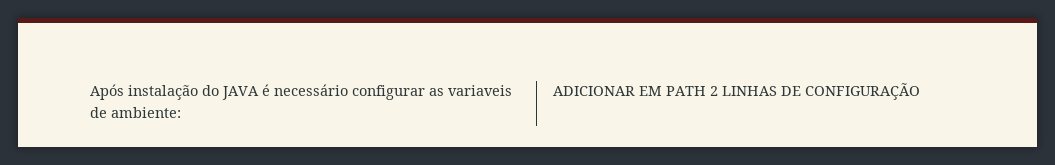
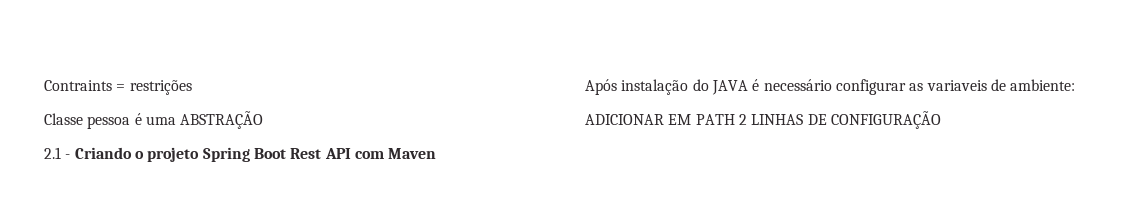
(90, 92) none -> [44,80,192,95] [44,111,264,129] [44,147,437,162] Contraints = restrições // Classe pessoa é uma ABSTRAÇÃO // 2.1 - Criando o projeto Spring Boot Rest API com Maven //

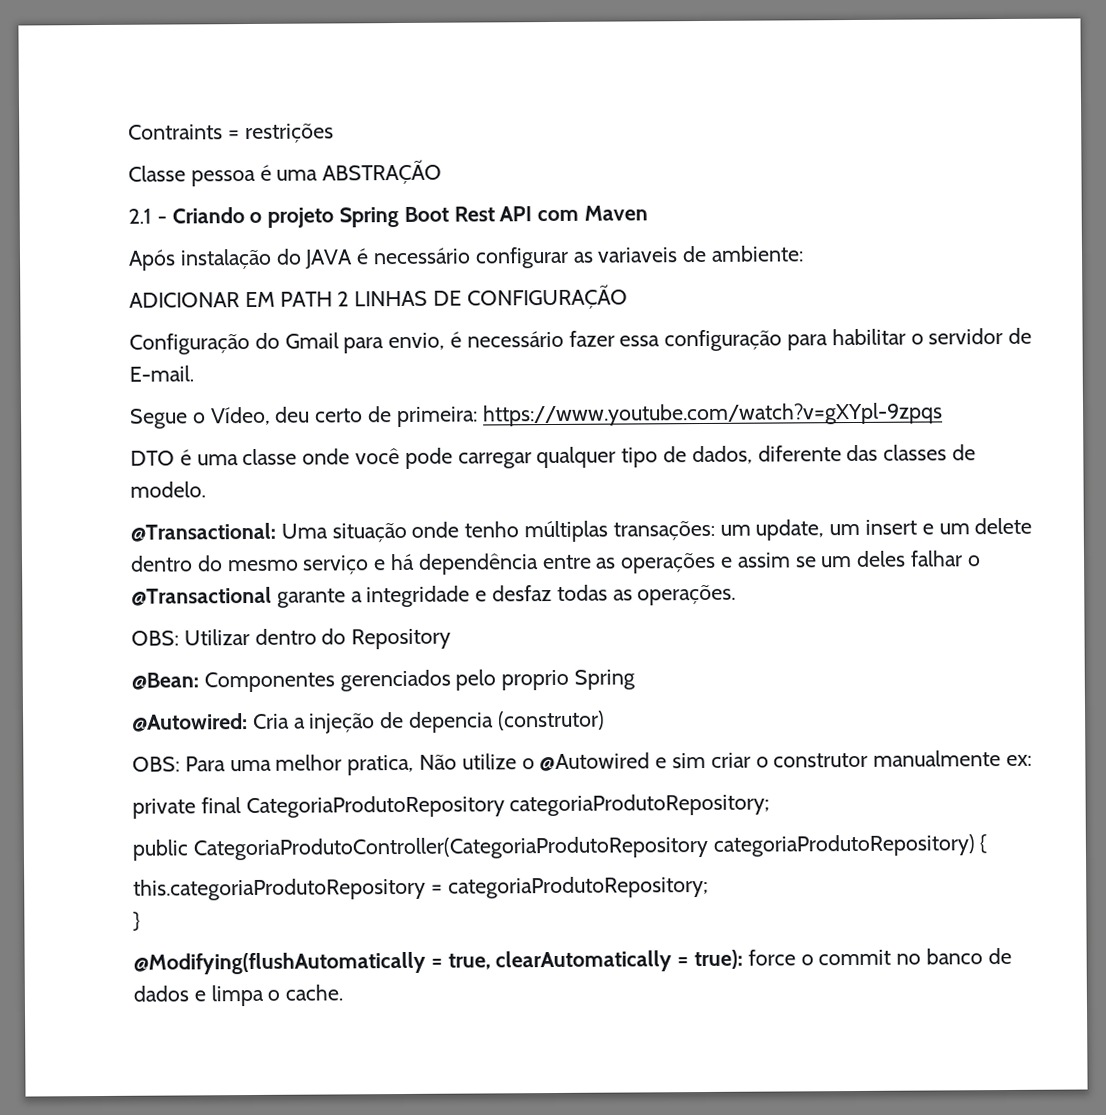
(941, 120) none -> [129,327,1033,355] [129,365,194,382] [130,402,943,429] [130,444,977,469] [130,481,206,498] [130,517,1033,543] [130,550,981,575] [131,584,737,608] [131,628,452,650] [131,669,636,693] [132,710,605,734] [132,750,1033,776] [132,793,771,819] [132,834,988,861] [133,875,709,901] [133,911,141,931] [133,947,1012,975] [133,984,344,1007] // Configuração do Gmail para envio, é necessário fazer essa configuração para habilitar o servidor de E-mail. // Segue o Vídeo, deu certo de primeira: https://www.youtube.com/watch?v=gXYpl-9zpqs // DTO é uma classe onde você pode carregar qualquer tipo de dados, diferente das classes de modelo. // @Transactional: Uma situação onde tenho múltiplas transações: um update, um insert e um delete dentro do mesmo serviço e há dependência entre as operações e assim se um deles falhar o @Transactional garante a integridade e desfaz todas as operações. // OBS: Utilizar dentro do Repository // @Bean: Componentes gerenciados pelo proprio Spring // @Autowired: Cria a injeção de depencia (construtor) // OBS: Para uma melhor pratica, Não utilize o @Autowired e sim criar o construtor manualmente ex: // private final CategoriaProdutoRepository categoriaProdutoRepository; // public CategoriaProdutoController(CategoriaProdutoRepository categoriaProdutoRepository) { // this.categoriaProdutoRepository = categoriaProdutoRepository; // } // @Modifying(flushAutomatically = true, clearAutomatically = true): force o commit no banco de dados e limpa o cache.

